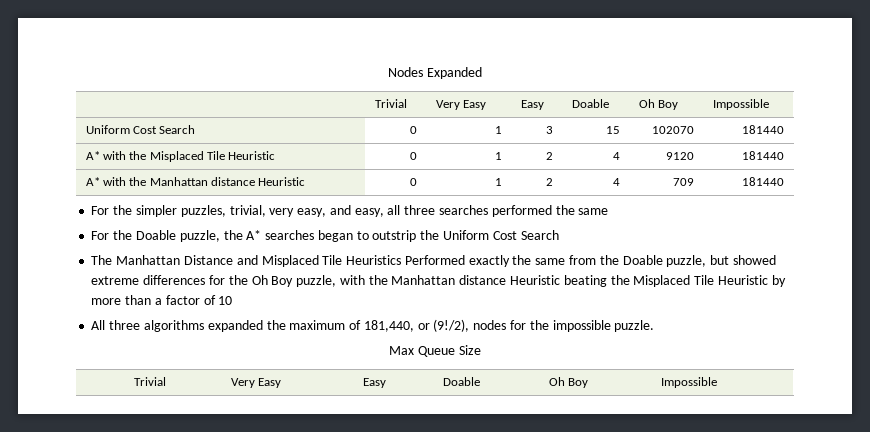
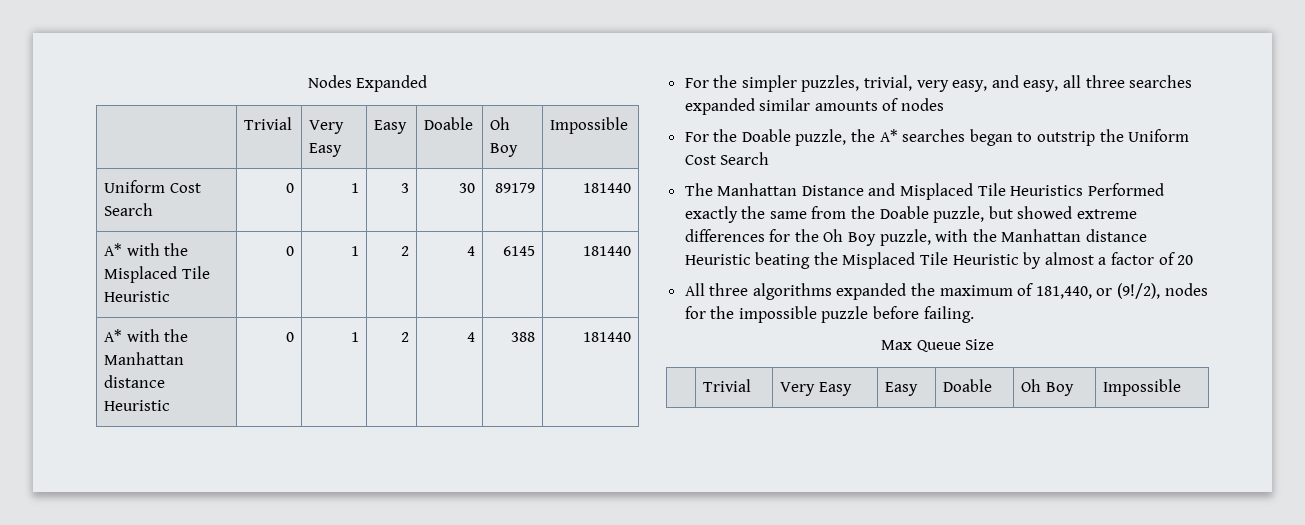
[606,126,621,134] [652,126,695,134] 15 | 102070 -> [458,183,475,193] [494,183,535,193] 30 | 89179
[666,152,695,160] 9120 -> [502,246,535,256] 6145
[673,178,695,186] 709 -> [510,332,535,342] 388
[491,205,609,217] performed the same -> [684,98,945,115] expanded similar amounts of nodes
[91,295,152,305] more than -> [1044,252,1094,265] almost
[218,296,233,305] 10 -> [1177,255,1194,265] 20
[614,320,655,332] puzzle. -> [821,306,974,323] puzzle before failing.

